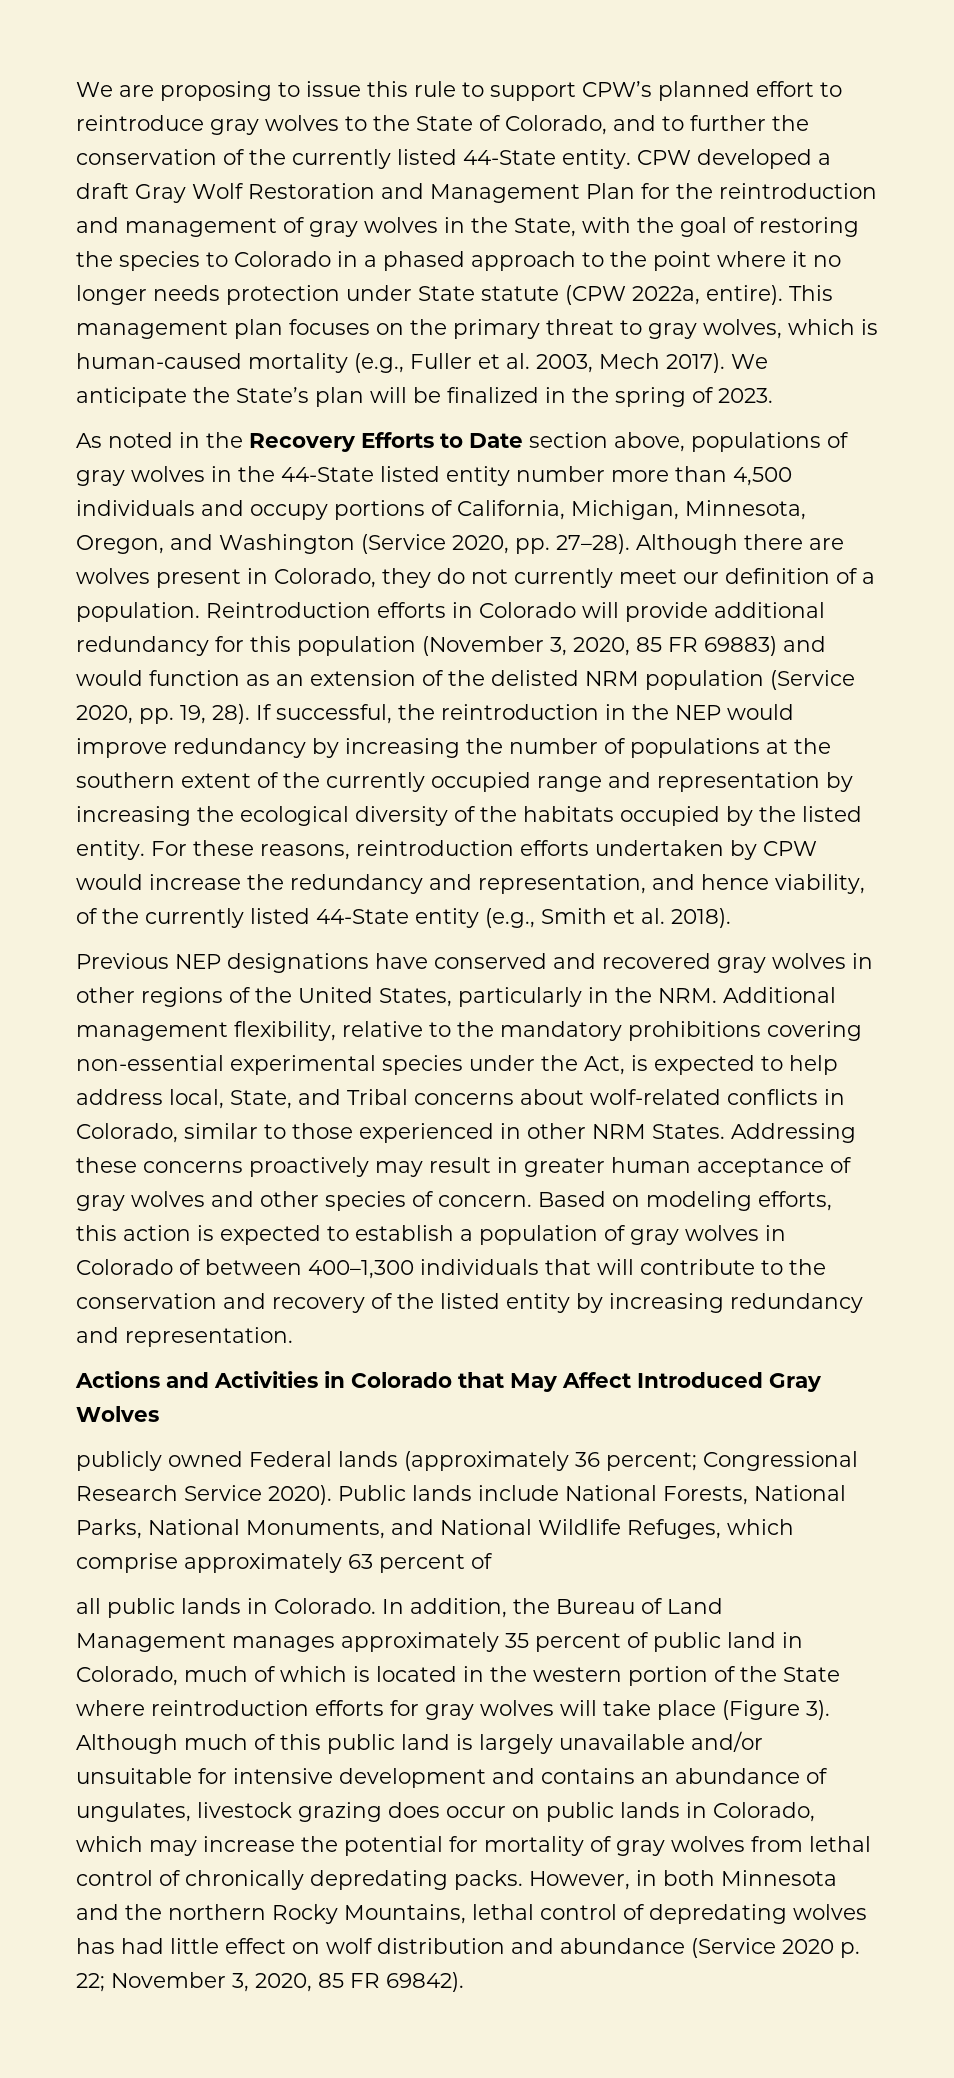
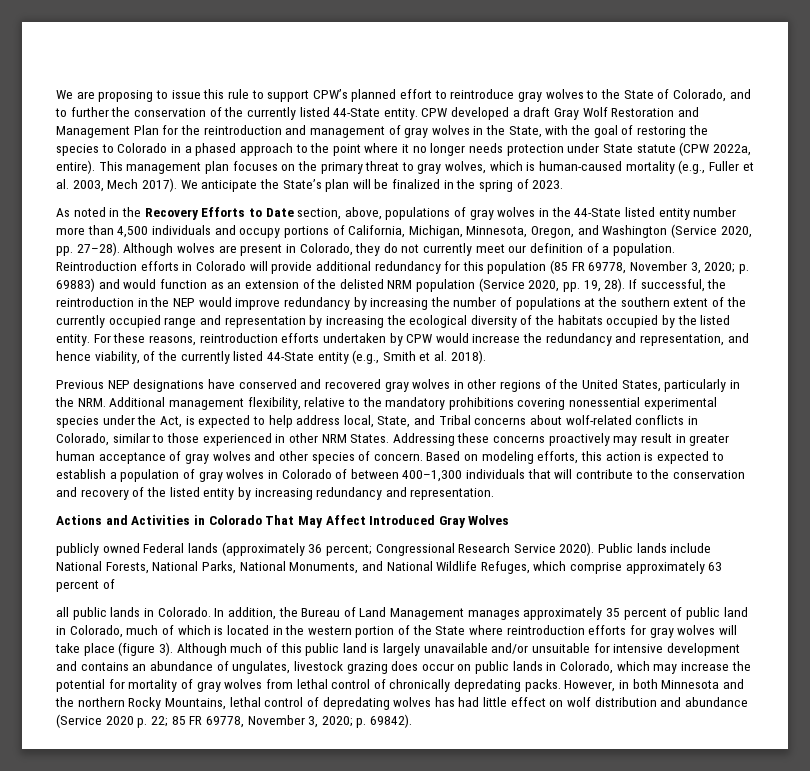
[529,432,608,448] section -> [297,208,342,220] section,
[744,534,844,550] [76,568,150,584] there are wolves -> [176,243,237,253] wolves are
[422,636,698,656] (November 3, 2020, 85 FR -> [550,260,749,274] (85 FR 69778, November 3, 2020; p.
[76,1055,224,1071] non-essential -> [569,397,641,407] nonessential
[458,1372,504,1388] that -> [265,515,295,525] That
[722,1700,800,1720] (Figure -> [118,642,156,656] (figure
[111,1972,380,1992] November 3, 2020, 85 FR -> [171,715,367,728] 85 FR 69778, November 3, 2020; p.

